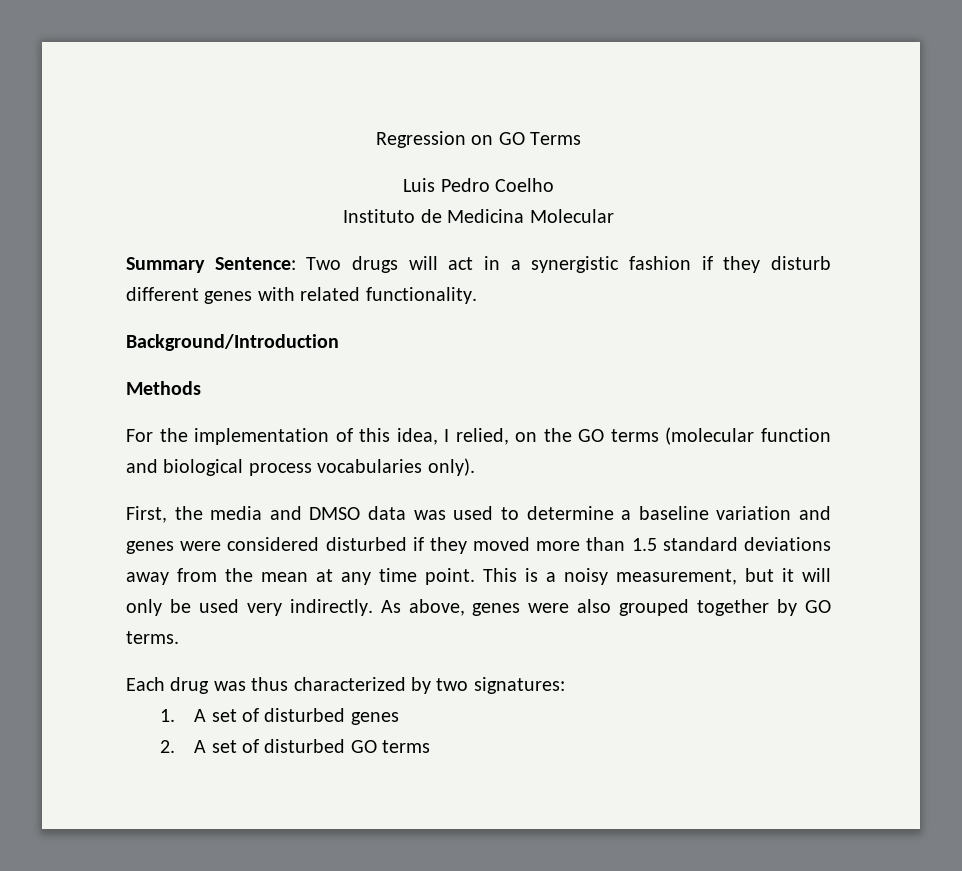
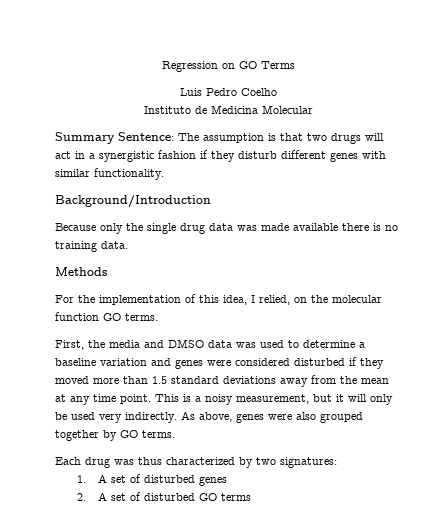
[306,257,342,270] Two -> [178,133,327,143] The assumption is that two
[300,287,361,301] related -> [55,169,90,177] similar
(339, 342) none -> [55,223,398,234] [55,241,128,252] // Because only the single drug data was made available there is no training data.
[578,427,832,445] [126,458,475,476] GO terms (molecular function and biological process vocabularies only). -> [332,295,382,303] [55,312,158,321] molecular function GO terms.

